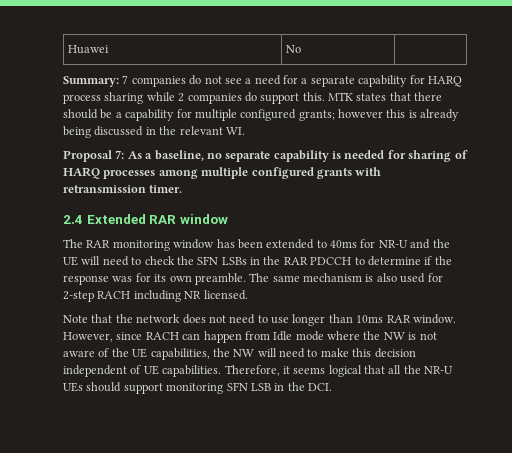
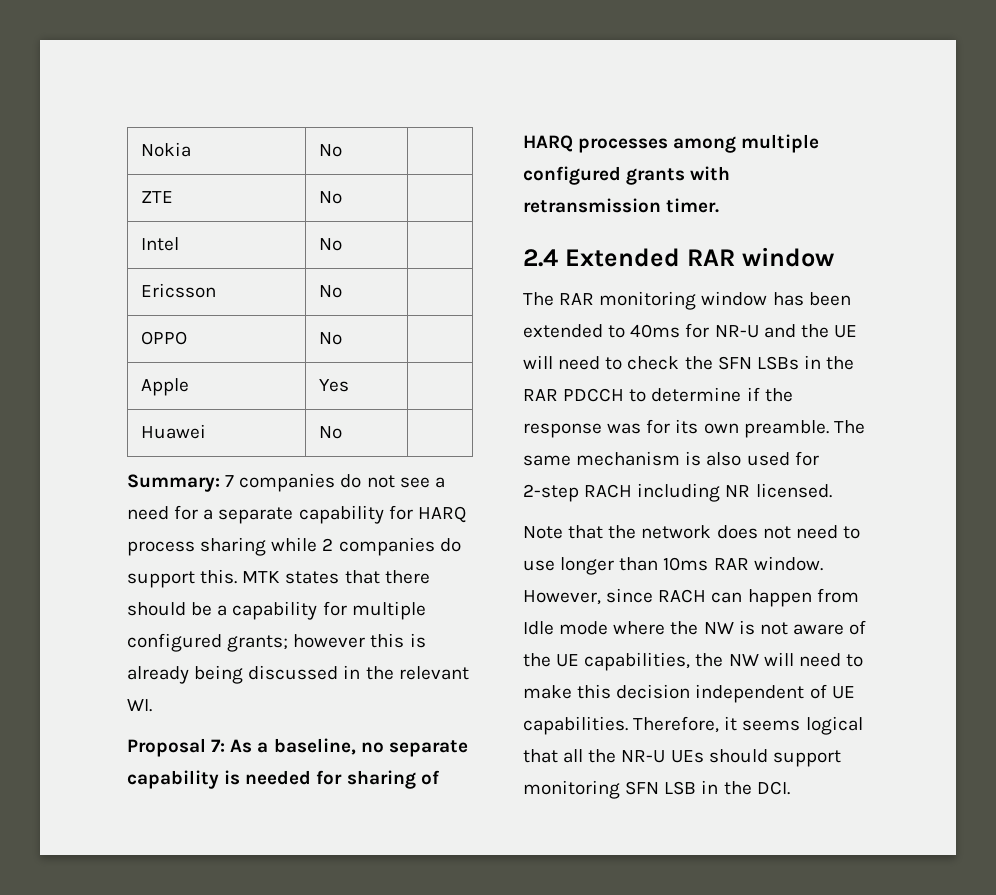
(68, 49) none -> [141,142,192,157] [319,144,343,157] [141,191,174,203] [319,191,343,204] [141,237,180,251] [319,238,343,251] [141,283,217,298] [319,285,343,298] [141,331,188,345] [319,332,343,345] [141,378,190,396] [319,379,350,392] Nokia | No | // ZTE | No | // Intel | No | // Ericsson | No | // OPPO | No | // Apple | Yes | //

